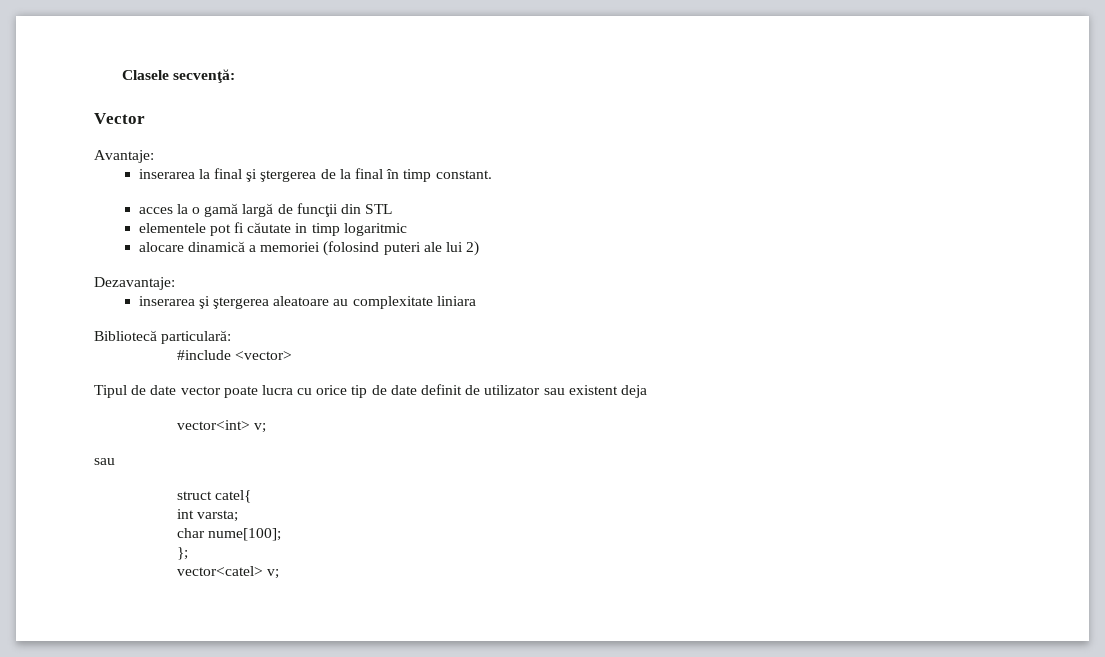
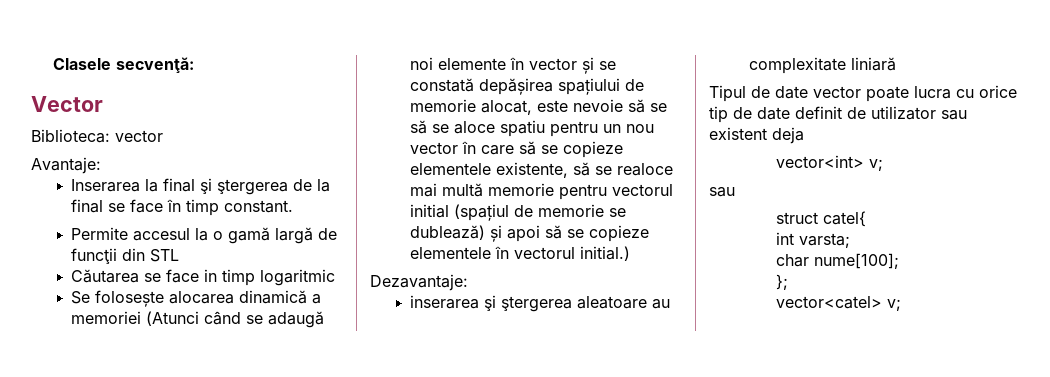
(145, 118) none -> [31,129,163,143] // Biblioteca: vector
[138,169,195,179] inserarea -> [70,179,140,192] Inserarea
(383, 173) none -> [107,199,163,213] se face
[138,207,173,214] acces -> [70,227,190,241] Permite accesul
[138,222,292,236] elementele pot fi căutate -> [70,269,199,283] Căutarea se face
[138,241,480,256] alocare dinamică a memoriei (folosind puteri ale lui 2) -> [70,290,321,307] [70,311,324,328] [409,57,616,74] [409,78,644,95] [409,99,667,115] [409,120,654,137] [409,141,623,158] [409,162,673,178] [409,183,673,200] [409,204,626,221] [409,225,649,242] [409,246,630,261] Se folosește alocarea dinamică a memoriei (Atunci când se adaugă noi elemente în vector și se constată depășirea spațiului de memorie alocat, este nevoie să se să se aloce spatiu pentru un nou vector în care să se copieze elementele existente, să se realoce mai multă memorie pentru vectorul initial (spațiul de memorie se dublează) și apoi să se copieze elementele în vectorul initial.)
[436,296,476,306] [94,330,232,344] [176,350,293,360] liniara // Bibliotecă particulară: // #include <vector> -> [850,57,896,71] liniară

